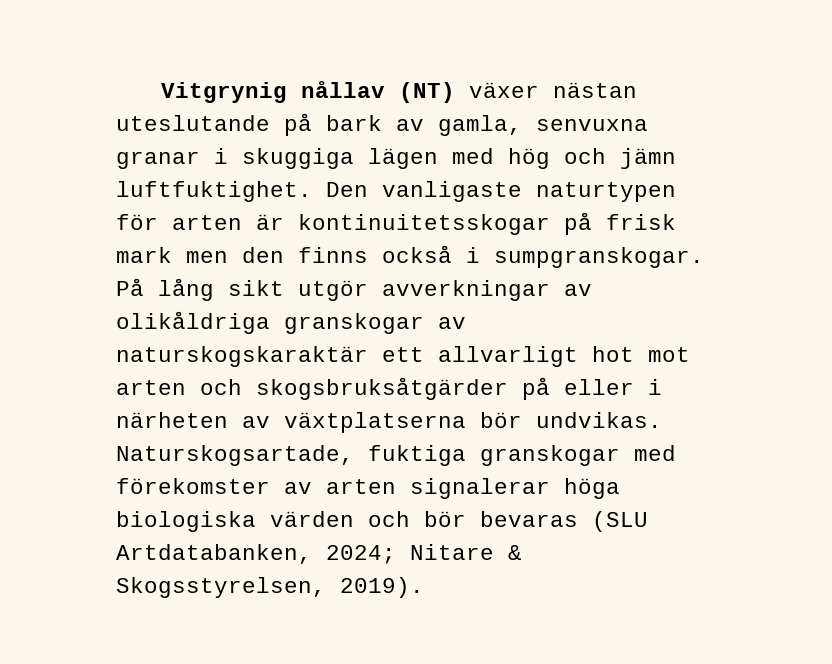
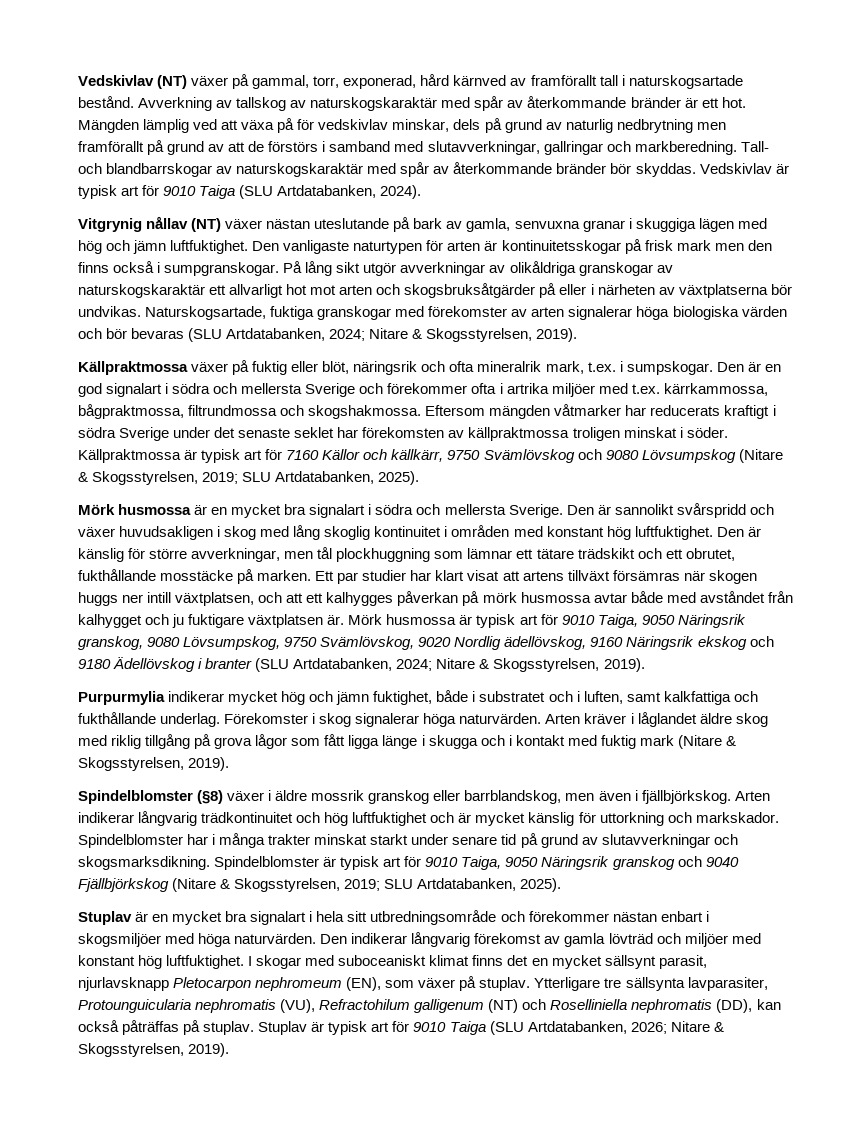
(160, 92) none -> [78,74,743,89] [78,96,746,111] [78,118,726,133] [78,140,769,155] [78,162,789,177] [78,185,422,199] Vedskivlav (NT) växer på gammal, torr, exponerad, hård kärnved av framförallt tall i naturskogsartade bestånd. Avverkning av tallskog av naturskogskaraktär med spår av återkommande bränder är ett hot. Mängden lämplig ved att växa på för vedskivlav minskar, dels på grund av naturlig nedbrytning men framförallt på grund av att de förstörs i samband med slutavverkningar, gallringar och markberedning. Tall- och blandbarrskogar av naturskogskaraktär med spår av återkommande bränder bör skyddas. Vedskivlav är typisk art för 9010 Taiga (SLU Artdatabanken, 2024). //
(424, 587) none -> [78,360,781,375] [78,383,768,397] [78,404,776,419] [78,427,728,441] [78,449,783,463] [78,471,420,485] [78,503,774,518] [78,525,761,540] [78,547,735,562] [78,569,757,584] [78,591,793,606] [78,614,746,628] [78,636,774,650] [78,657,645,672] [78,690,758,705] [78,712,768,727] [78,734,736,749] [78,757,230,771] [78,790,770,804] [78,811,779,826] [78,833,738,848] [78,856,739,870] [78,878,562,892] [78,910,709,925] [78,932,761,947] [78,955,707,969] [78,976,768,991] [78,999,781,1013] [78,1020,724,1035] [78,1043,230,1057] // Källpraktmossa växer på fuktig eller blöt, näringsrik och ofta mineralrik mark, t.ex. i sumpskogar. Den är en god signalart i södra och mellersta Sverige och förekommer ofta i artrika miljöer med t.ex. kärrkammossa, bågpraktmossa, filtrundmossa och skogshakmossa. Eftersom mängden våtmarker har reducerats kraftigt i södra Sverige under det senaste seklet har förekomsten av källpraktmossa troligen minskat i söder. Källpraktmossa är typisk art för 7160 Källor och källkärr, 9750 Svämlövskog och 9080 Lövsumpskog (Nitare & Skogsstyrelsen, 2019; SLU Artdatabanken, 2025). // Mörk husmossa är en mycket bra signalart i södra och mellersta Sverige. Den är sannolikt svårspridd och växer huvudsakligen i skog med lång skoglig kontinuitet i områden med konstant hög luftfuktighet. Den är känslig för större avverkningar, men tål plockhuggning som lämnar ett tätare trädskikt och ett obrutet, fukthållande mosstäcke på marken. Ett par studier har klart visat att artens tillväxt försämras när skogen huggs ner intill växtplatsen, och att ett kalhygges påverkan på mörk husmossa avtar både med avståndet från kalhygget och ju fuktigare växtplatsen är. Mörk husmossa är typisk art för 9010 Taiga, 9050 Näringsrik granskog, 9080 Lövsumpskog, 9750 Svämlövskog, 9020 Nordlig ädellövskog, 9160 Näringsrik ekskog och 9180 Ädellövskog i branter (SLU Artdatabanken, 2024; Nitare & Skogsstyrelsen, 2019). // Purpurmylia indikerar mycket hög och jämn fuktighet, både i substratet och i luften, samt kalkfattiga och fukthållande underlag. Förekomster i skog signalerar höga naturvärden. Arten kräver i låglandet äldre skog med riklig tillgång på grova lågor som fått ligga länge i skugga och i kontakt med fuktig mark (Nitare & Skogsstyrelsen, 2019). // Spindelblomster (§8) växer i äldre mossrik granskog eller barrblandskog, men även i fjällbjörkskog. Arten indikerar långvarig trädkontinuitet och hög luftfuktighet och är mycket känslig för uttorkning och markskador. Spindelblomster har i många trakter minskat starkt under senare tid på grund av slutavverkningar och skogsmarksdikning. Spindelblomster är typisk art för 9010 Taiga, 9050 Näringsrik granskog och 9040 Fjällbjörkskog (Nitare & Skogsstyrelsen, 2019; SLU Artdatabanken, 2025). // Stuplav är en mycket bra signalart i hela sitt utbredningsområde och förekommer nästan enbart i skogsmiljöer med höga naturvärden. Den indikerar långvarig förekomst av gamla lövträd och miljöer med konstant hög luftfuktighet. I skogar med suboceaniskt klimat finns det en mycket sällsynt parasit, njurlavsknapp Pletocarpon nephromeum (EN), som växer på stuplav. Ytterligare tre sällsynta lavparasiter, Protounguicularia nephromatis (VU), Refractohilum galligenum (NT) och Roselliniella nephromatis (DD), kan också påträffas på stuplav. Stuplav är typisk art för 9010 Taiga (SLU Artdatabanken, 2026; Nitare & Skogsstyrelsen, 2019).

